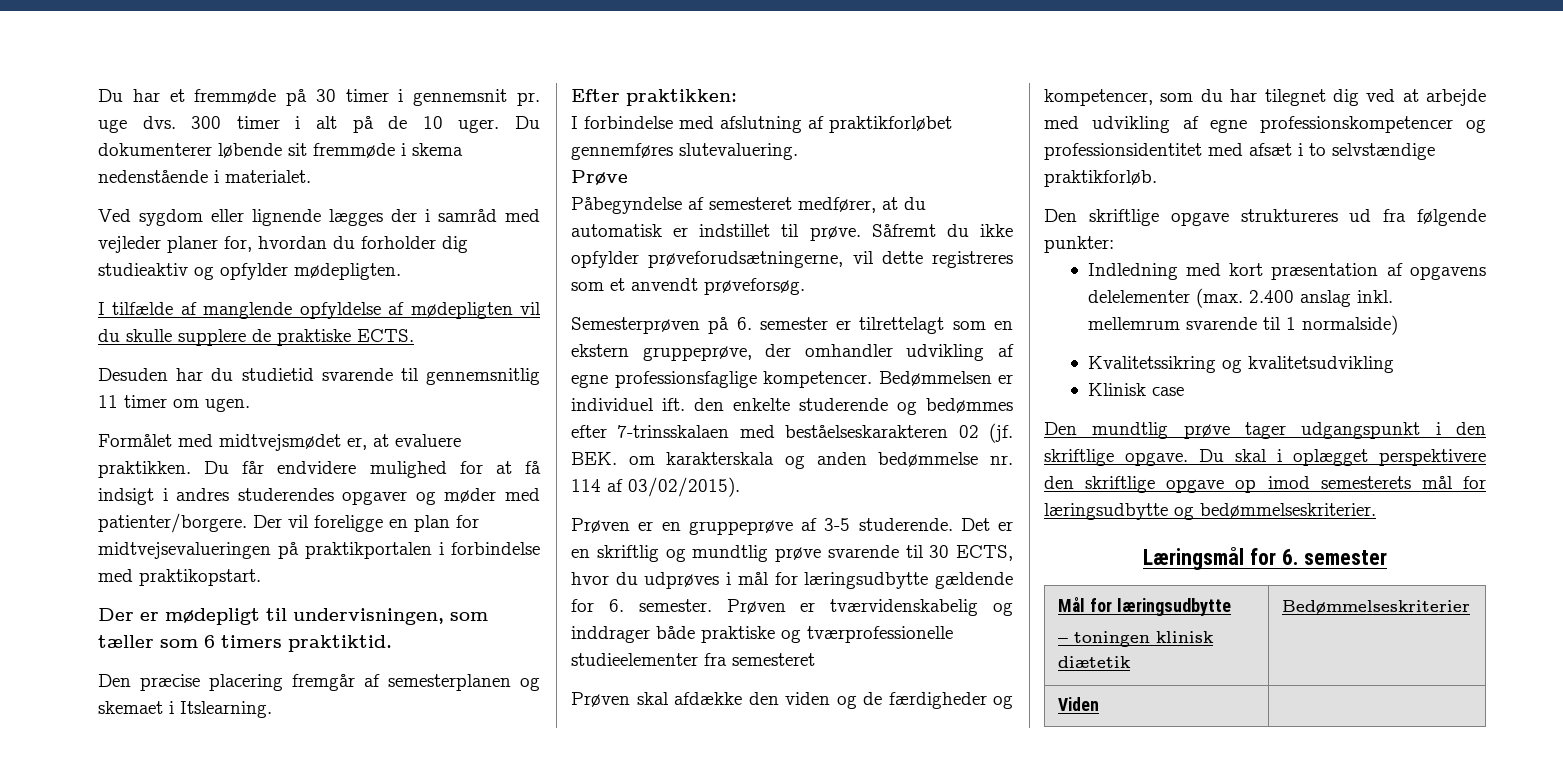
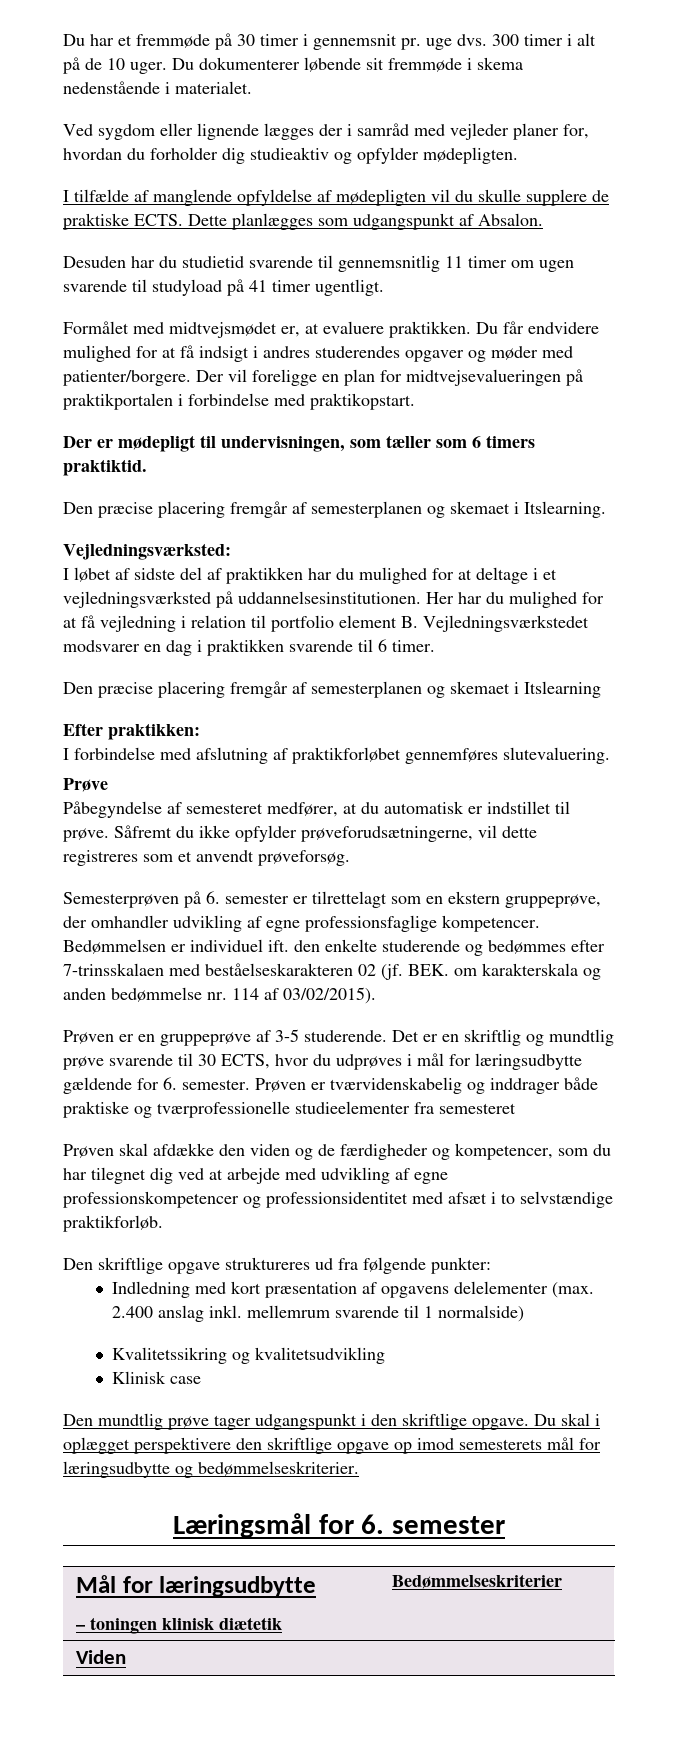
(414, 335) none -> [188,213,543,230] Dette planlægges som udgangspunkt af Absalon.
[205,398,250,412] ugen. -> [539,260,574,272] [63,279,384,296] ugen svarende til studyload på 41 timer ugentligt.
(272, 709) none -> [63,543,231,560] [63,567,557,584] [63,591,604,608] [63,615,589,632] [63,639,435,656] [63,681,601,698] // Vejledningsværksted: // I løbet af sidste del af praktikken har du mulighed for at deltage i et vejledningsværksted på uddannelsesinstitutionen. Her har du mulighed for at få vejledning i relation til portfolio element B. Vejledningsværkstedet modsvarer en dag i praktikken svarende til 6 timer. // Den præcise placering fremgår af semesterplanen og skemaet i Itslearning

